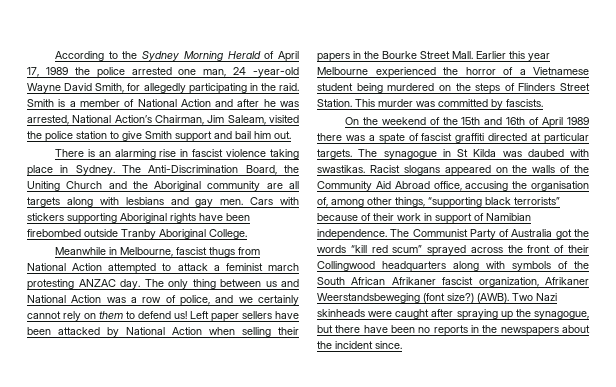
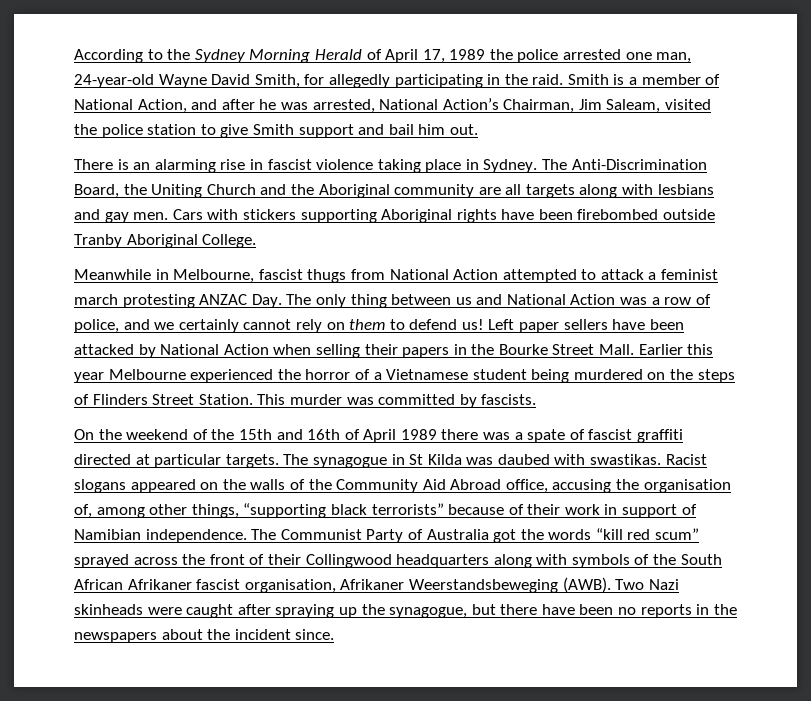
[233,67,299,77] 24 -year-old -> [74,74,154,88] 24-year-old
[180,99,211,107] Action -> [137,99,187,113] Action,
[120,279,140,289] day. -> [251,294,282,308] Day.
[478,277,539,287] organization, -> [244,579,336,593] organisation,
[423,293,474,303] (font size?) -> (558, 586) none

